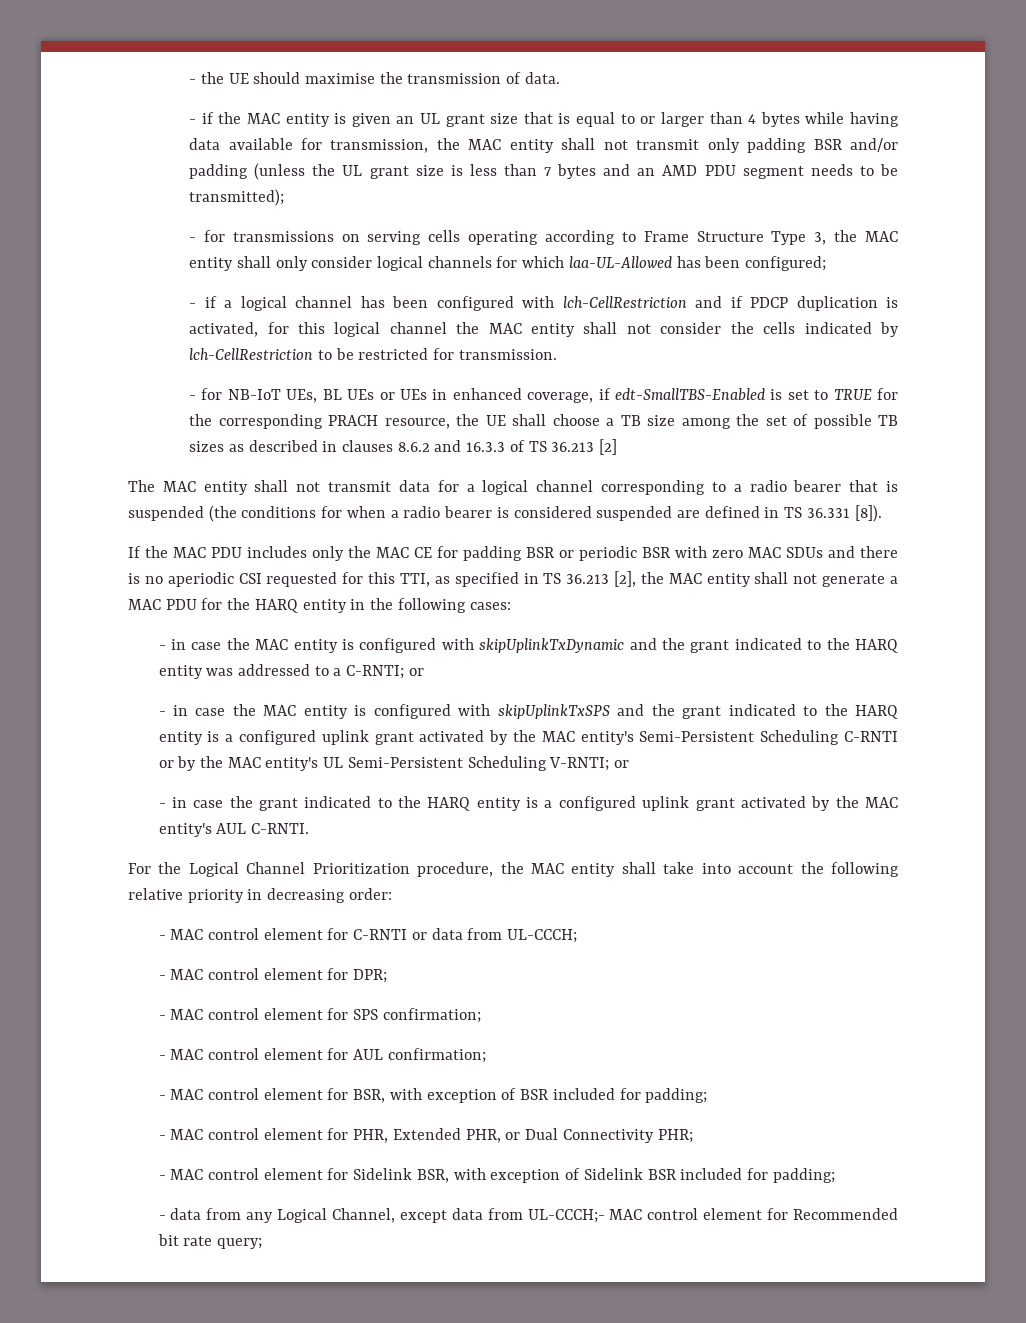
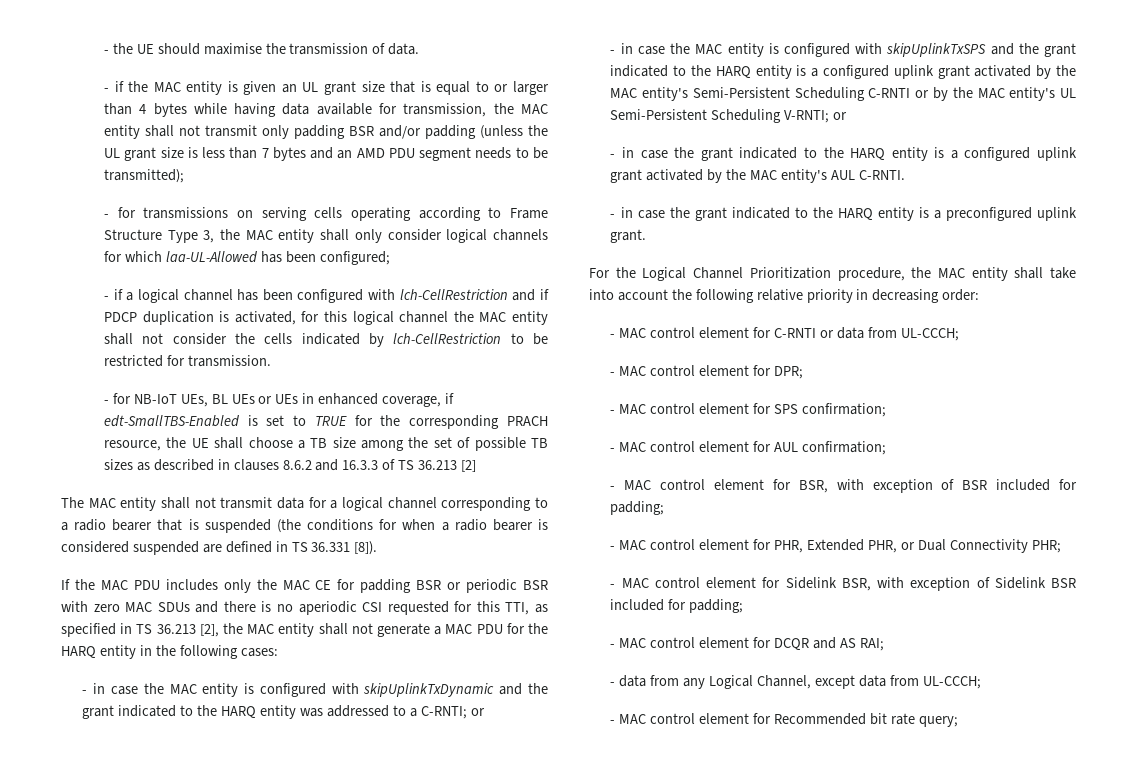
(309, 828) none -> [610,207,1077,221] [610,229,647,243] // - in case the grant indicated to the HARQ entity is a preconfigured uplink grant.
(835, 1175) none -> [610,637,884,651] // - MAC control element for DCQR and AS RAI;
[527,1209,605,1223] UL-CCCH;- -> [922,676,981,689] [610,720,616,724] UL-CCCH; // -

